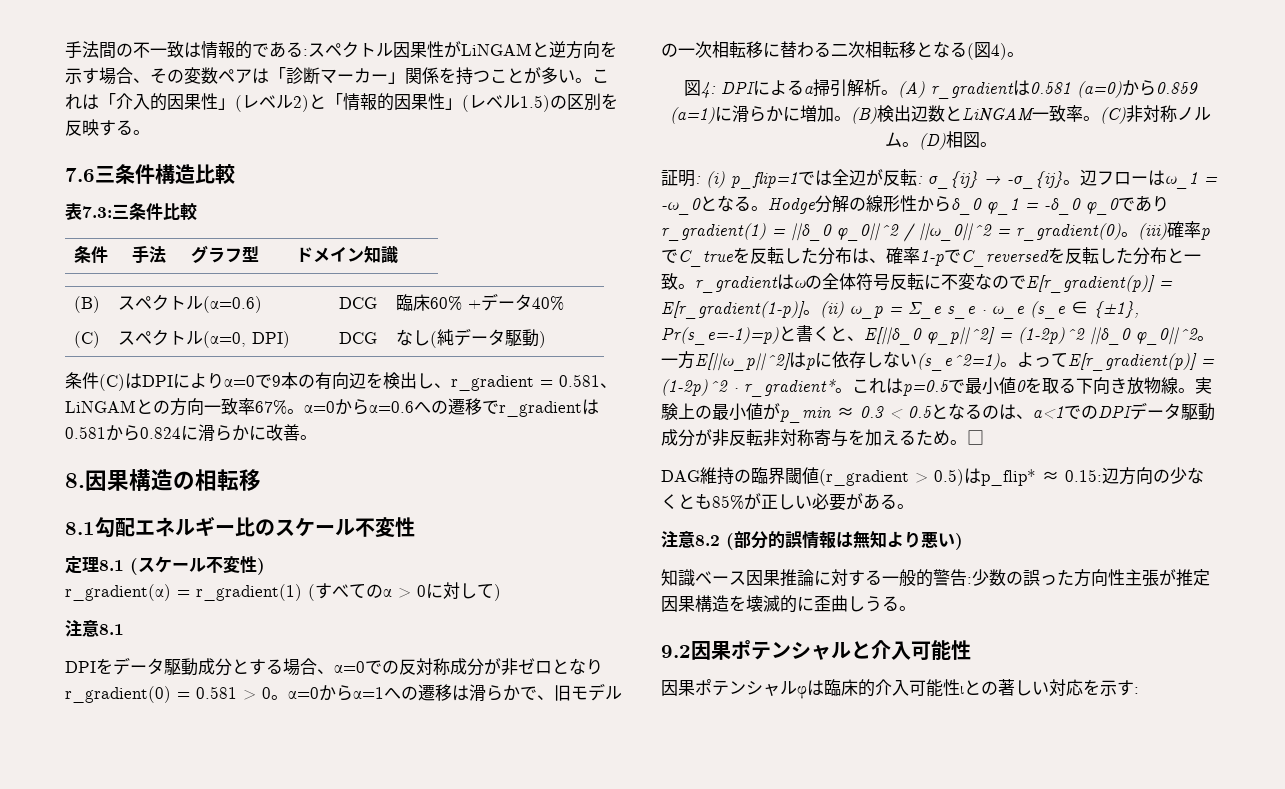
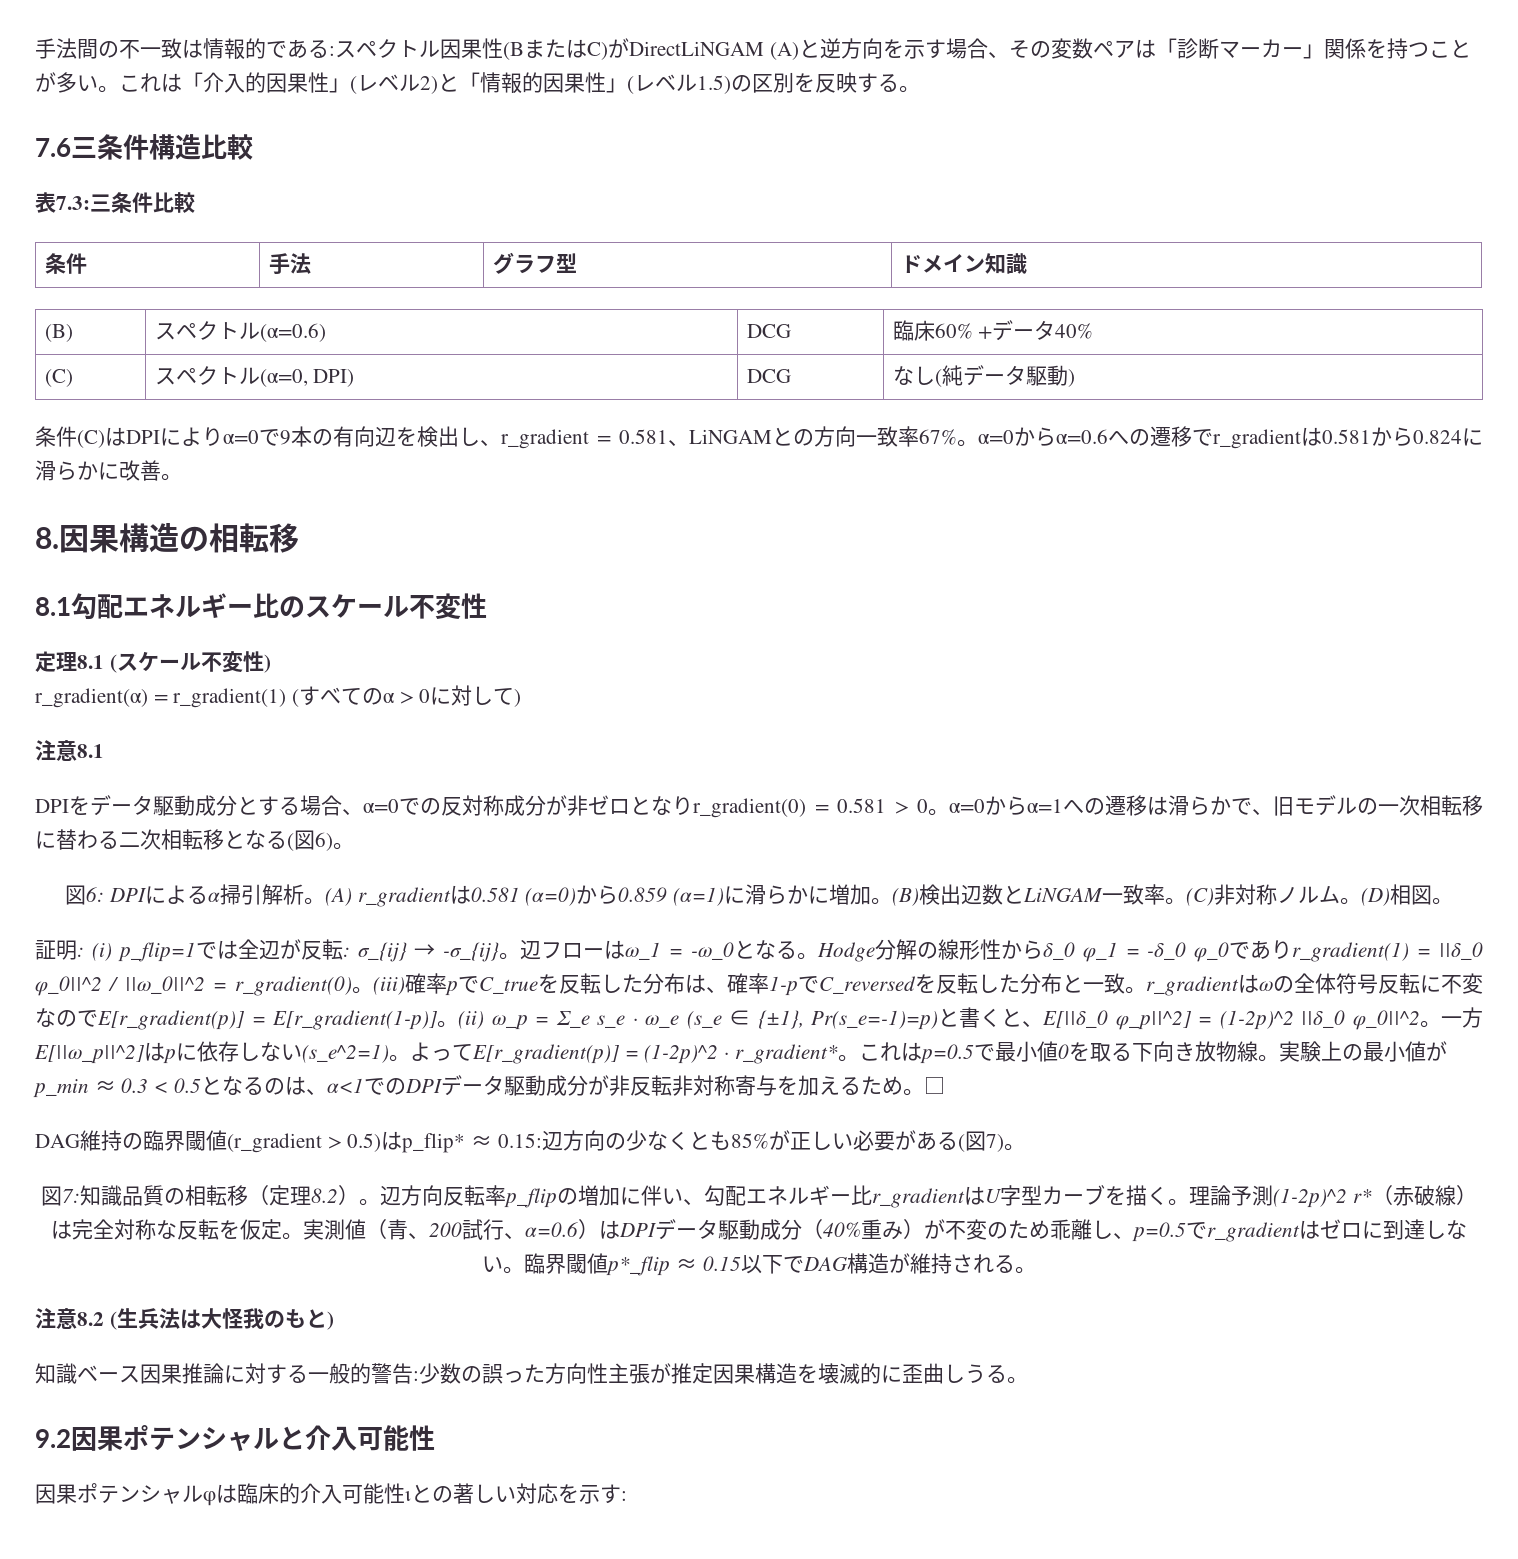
[444,41,532,58] がLiNGAM -> [503,38,799,60] (BまたはC)がDirectLiNGAM (A)
[991,43,1024,60] [684,80,716,98] 4)。 // 図4: -> [315,832,354,851] [65,885,105,905] 6)。 // 図6:
[897,504,914,509] [661,531,955,550] 。 // 注意8.2 (部分的誤情報は無知より悪い -> [957,1131,1025,1152] [41,1185,1477,1208] [51,1219,1467,1242] [482,1253,1036,1276] [35,1308,327,1330] (図7)。 // 図7:知識品質の相転移（定理8.2）。辺方向反転率p_flipの増加に伴い、勾配エネルギー比r_gradientはU字型カーブを描く。理論予測(1-2p)^2 r*（赤破線）は完全対称な反転を仮定。実測値（青、200試行、α=0.6）はDPIデータ駆動成分（40%重み）が不変のため乖離し、p=0.5でr_gradientはゼロに到達しない。臨界閾値p*_flip ≈ 0.15以下でDAG構造が維持される。 // 注意8.2 (生兵法は大怪我のもと

